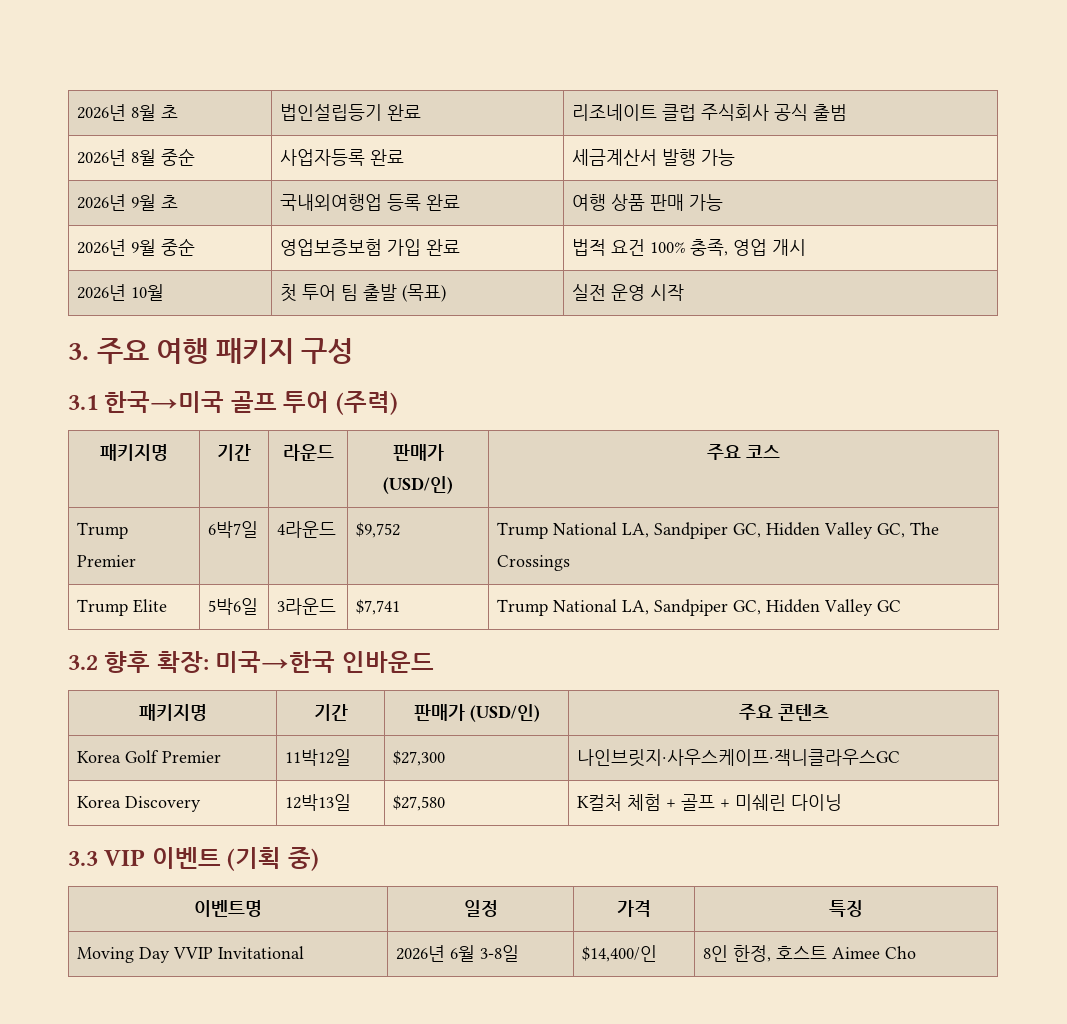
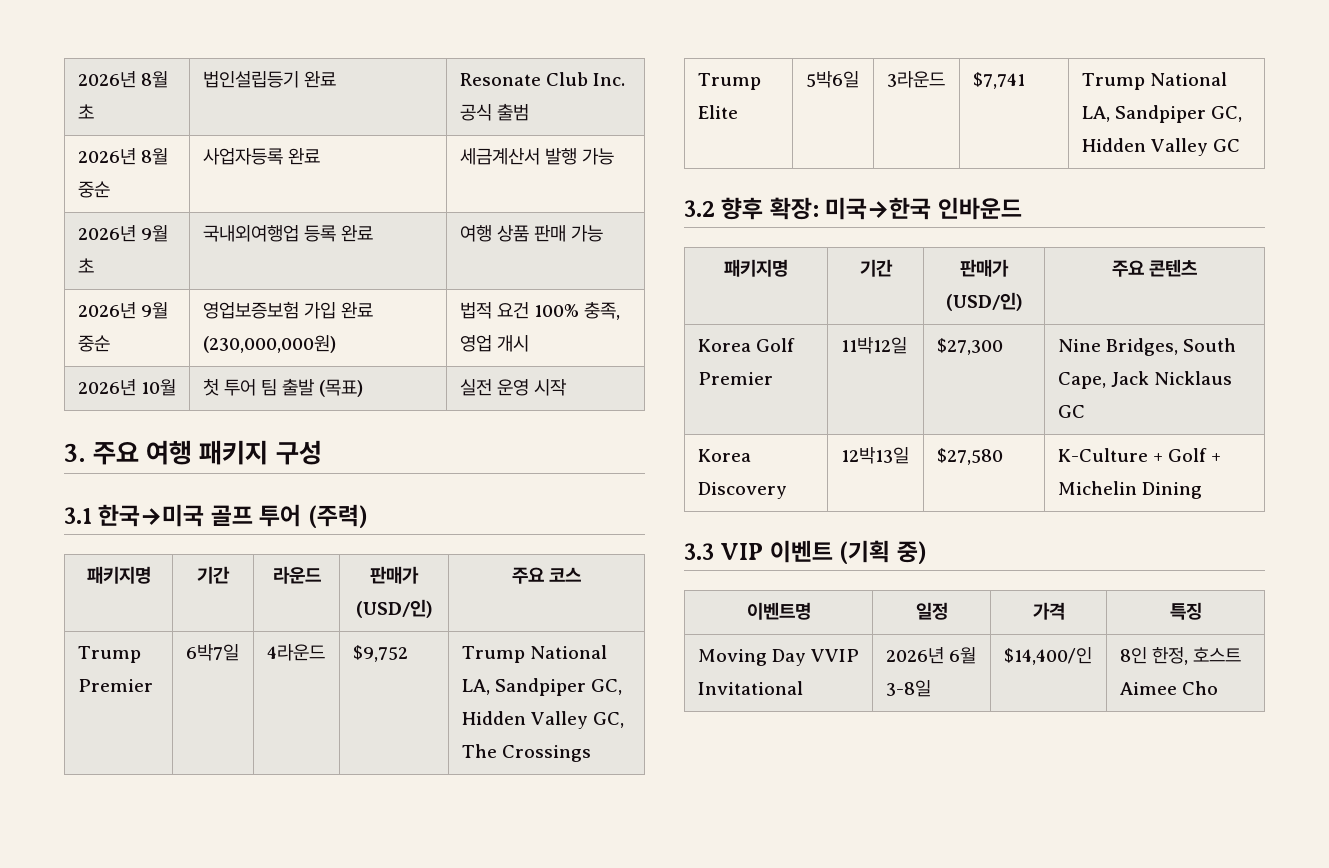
[572,104,770,121] 리조네이트 클럽 주식회사 -> [459,72,625,86] Resonate Club Inc.
(461, 247) none -> [202,335,336,353] (230,000,000원)
[577,749,901,767] [77,796,202,812] [285,794,352,811] [393,795,446,811] [577,794,843,811] 나인브릿지·사우스케이프·잭니클라우스GC // Korea Discovery | 12박13일 | $27,580 | K컬처 체험 + 골프 + 미쉐린 다이닝 -> [1057,338,1236,356] [1057,371,1232,389] [1057,405,1085,418] [697,449,751,462] [697,482,787,499] [840,447,909,464] [936,448,1003,465] [1057,448,1222,462] [1057,481,1202,499] Nine Bridges, South Cape, Jack Nicklaus GC // Korea Discovery | 12박13일 | $27,580 | K-Culture + Golf + Michelin Dining

